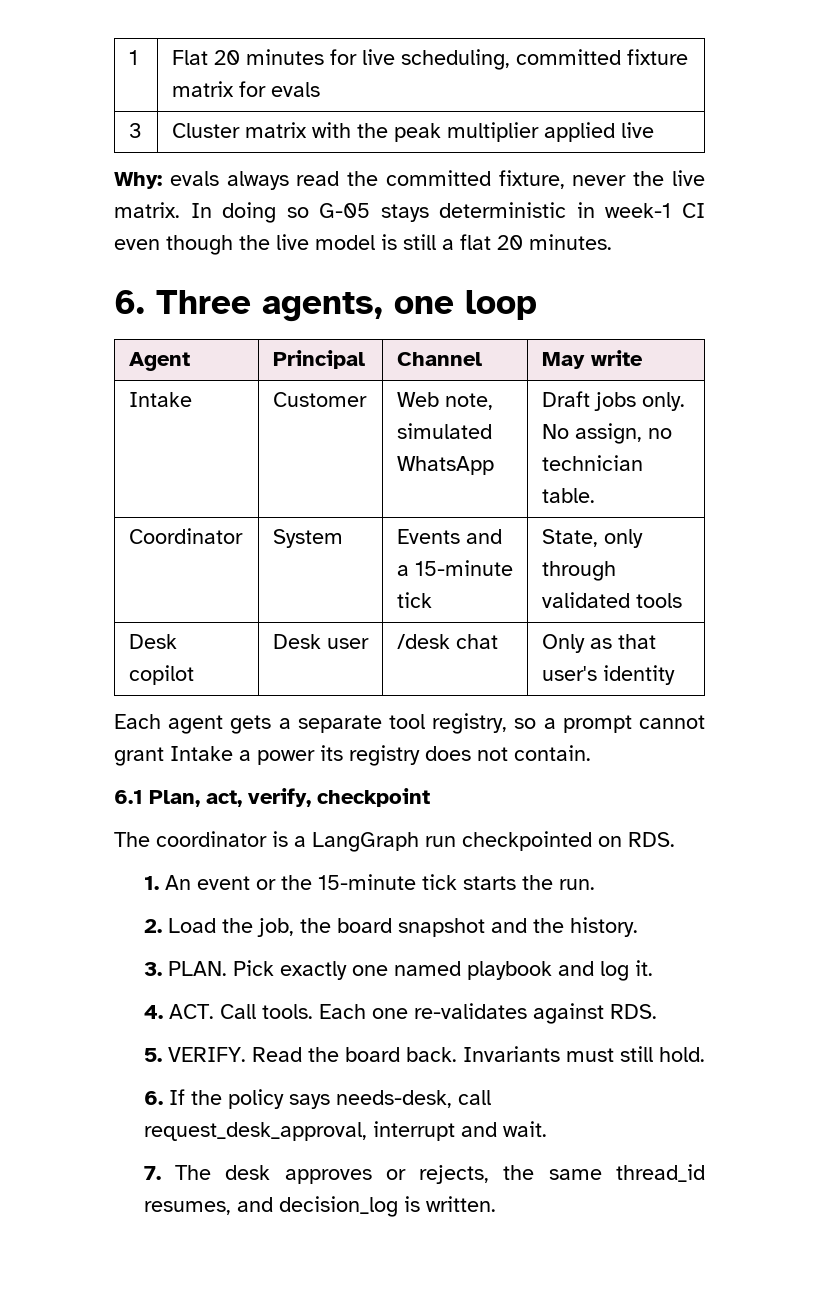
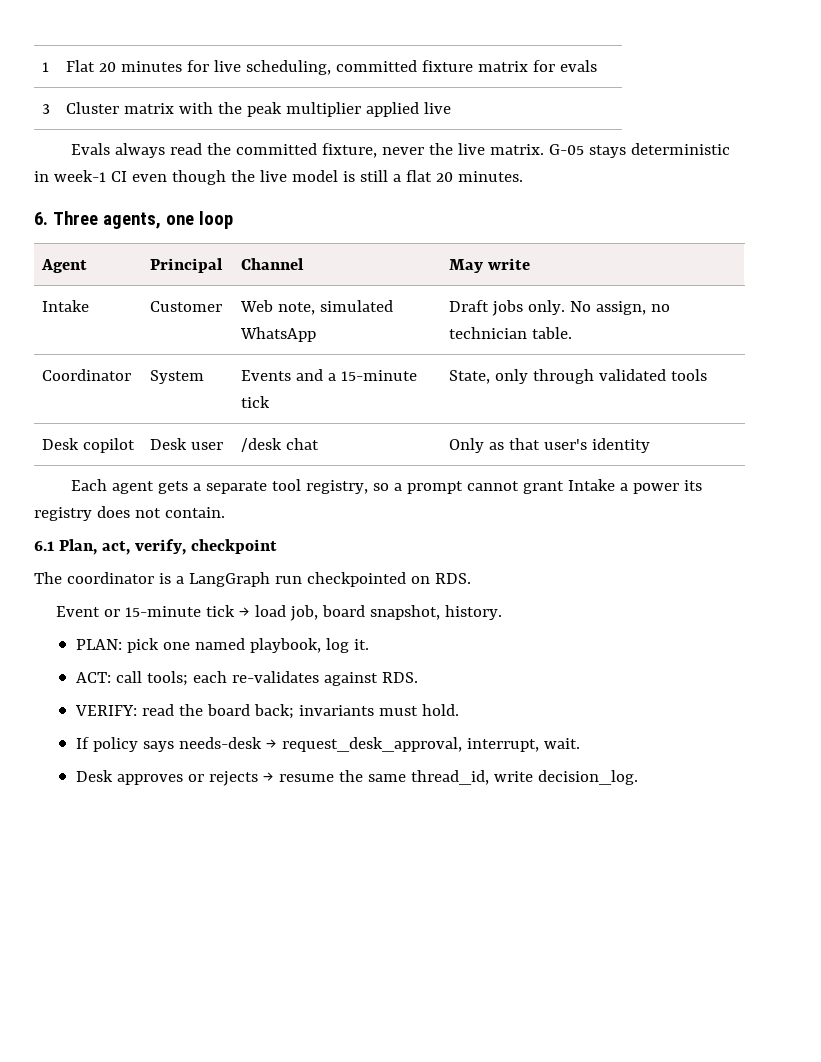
[114,171,219,189] Why: evals -> [71,143,111,155] Evals
[190,202,309,223] In doing so -> (545, 149) none
[143,874,595,890] [143,917,638,937] [143,960,653,981] [143,1003,657,1024] [143,1046,705,1062] [143,1089,491,1109] [143,1121,547,1141] [143,1164,705,1184] [143,1196,496,1217] 1. An event or the 15-minute tick starts the run. // 2. Load the job, the board snapshot and the history. // 3. PLAN. Pick exactly one named playbook and log it. // 4. ACT. Call tools. Each one re-validates against RDS. // 5. VERIFY. Read the board back. Invariants must still hold. // 6. If the policy says needs-desk, call request_desk_approval, interrupt and wait. // 7. The desk approves or rejects, the same thread_id resumes, and decision_log is written. -> [55,605,502,621] [75,638,369,653] [75,671,418,686] [74,704,459,719] [75,737,580,752] [75,770,638,786] Event or 15-minute tick → load job, board snapshot, history. // PLAN: pick one named playbook, log it. // ACT: call tools; each re-validates against RDS. // VERIFY: read the board back; invariants must hold. // If policy says needs-desk → request_desk_approval, interrupt, wait. // Desk approves or rejects → resume the same thread_id, write decision_log.

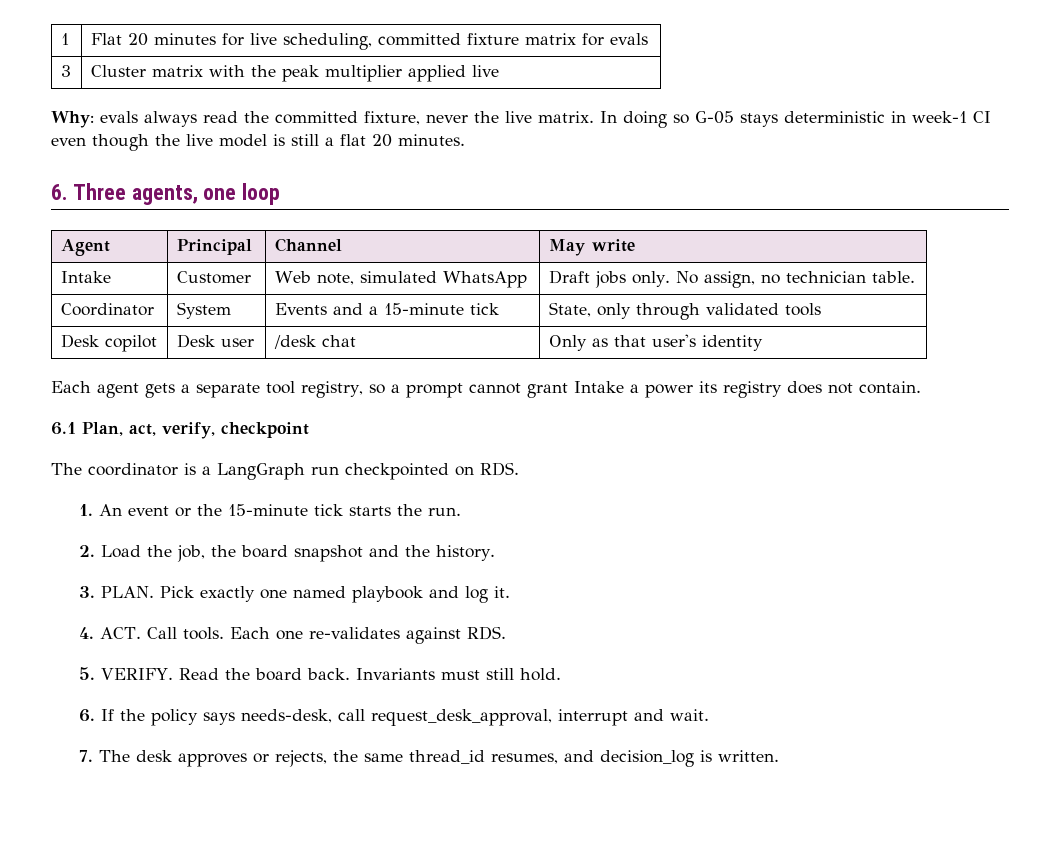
[71,143,111,155] Evals -> [51,111,138,128] Why: evals
(545, 149) none -> [600,111,689,128] In doing so
[55,605,502,621] [75,638,369,653] [75,671,418,686] [74,704,459,719] [75,737,580,752] [75,770,638,786] Event or 15-minute tick → load job, board snapshot, history. // PLAN: pick one named playbook, log it. // ACT: call tools; each re-validates against RDS. // VERIFY: read the board back; invariants must hold. // If policy says needs-desk → request_desk_approval, interrupt, wait. // Desk approves or rejects → resume the same thread_id, write decision_log. -> [79,504,462,517] [79,545,496,562] [79,586,511,603] [79,626,507,644] [79,667,562,681] [79,709,710,726] [79,750,780,767] 1. An event or the 15-minute tick starts the run. // 2. Load the job, the board snapshot and the history. // 3. PLAN. Pick exactly one named playbook and log it. // 4. ACT. Call tools. Each one re-validates against RDS. // 5. VERIFY. Read the board back. Invariants must still hold. // 6. If the policy says needs-desk, call request_desk_approval, interrupt and wait. // 7. The desk approves or rejects, the same thread_id resumes, and decision_log is written.

